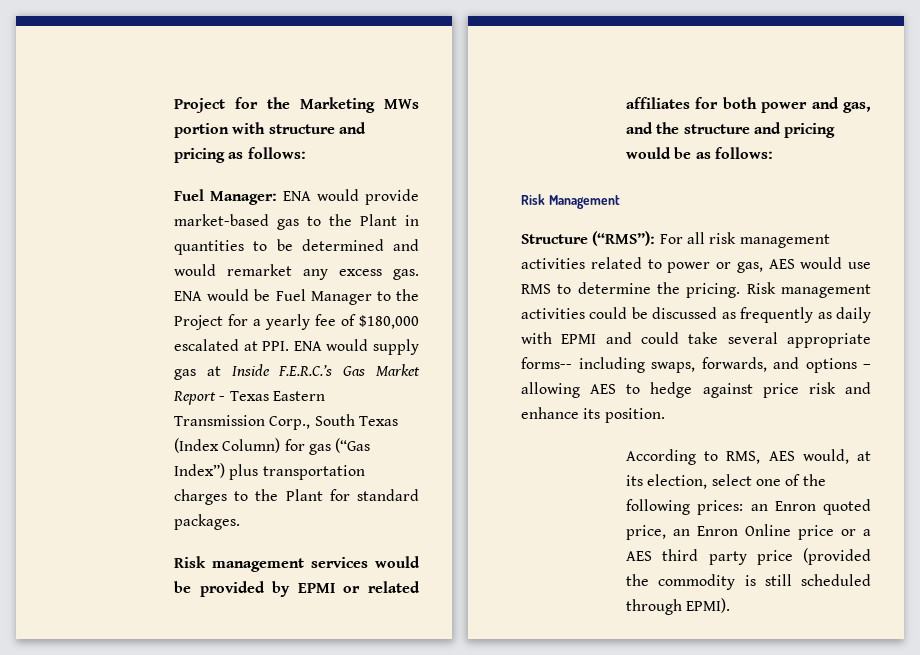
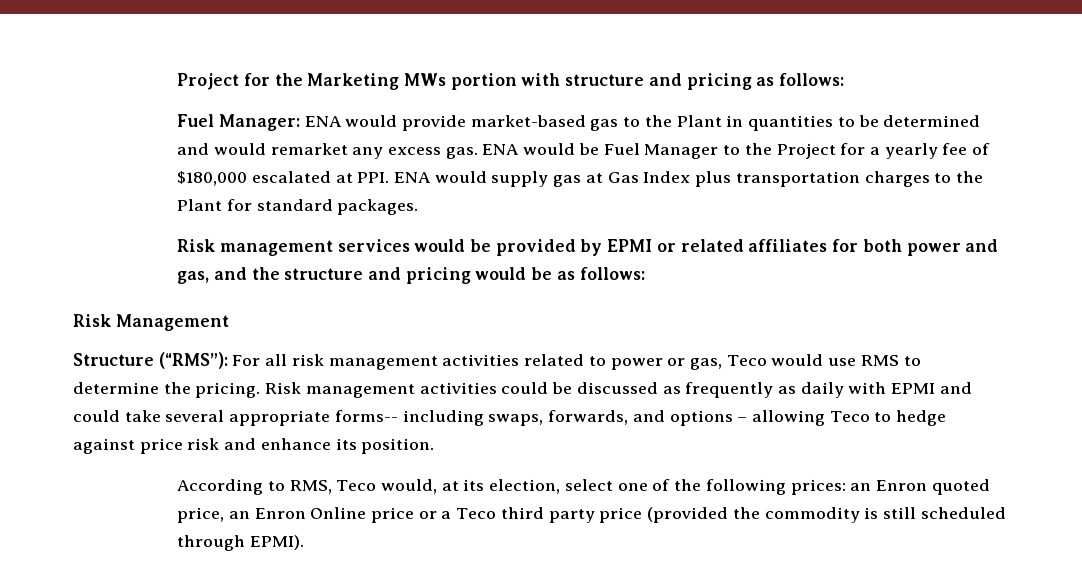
[231,364,421,376] [173,391,325,405] [174,414,398,430] [174,438,371,455] [174,463,225,478] Inside F.E.R.C.’s Gas Market Report - Texas Eastern Transmission Corp., South Texas (Index Column) for gas (“Gas Index”) -> [607,171,691,183] Gas Index
[768,259,795,269] AES -> [726,355,767,366] Teco
[590,384,617,394] AES -> [829,411,870,422] Teco
[768,451,795,461] AES -> [336,480,377,491] Teco
[626,551,652,561] AES -> [456,508,497,519] Teco

